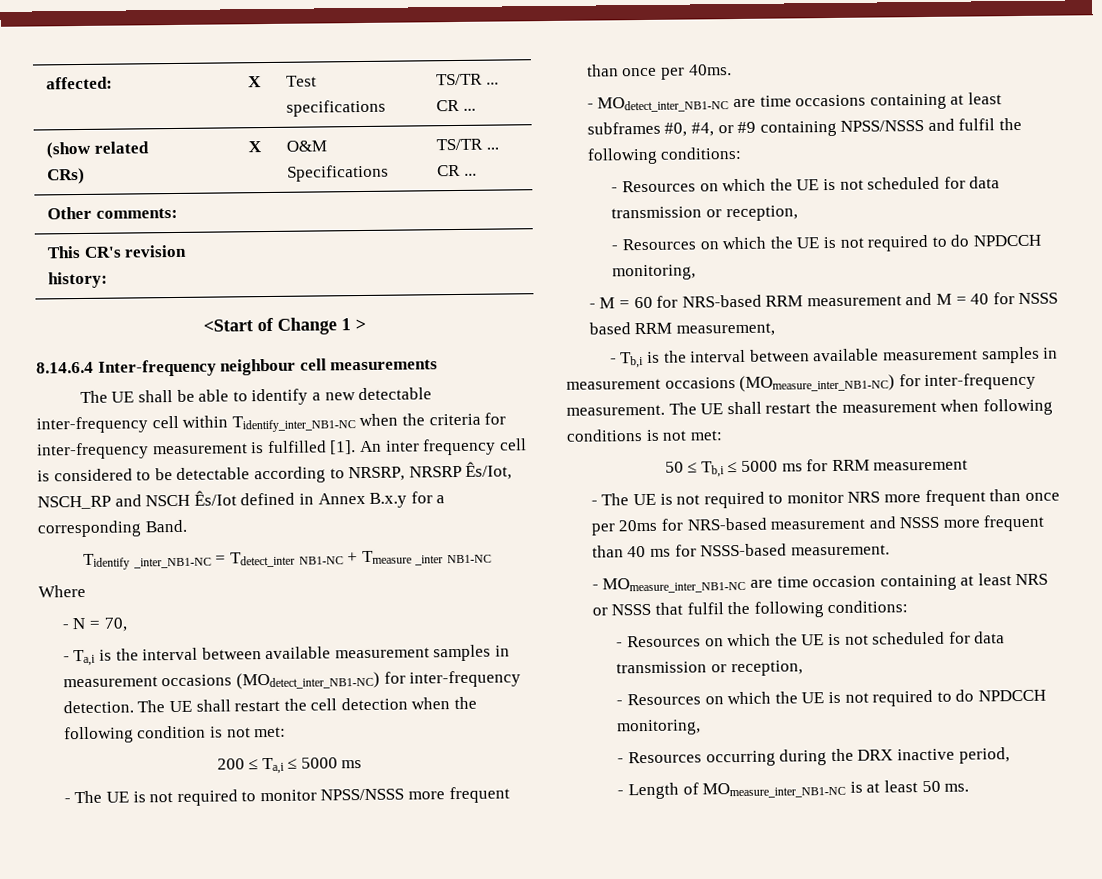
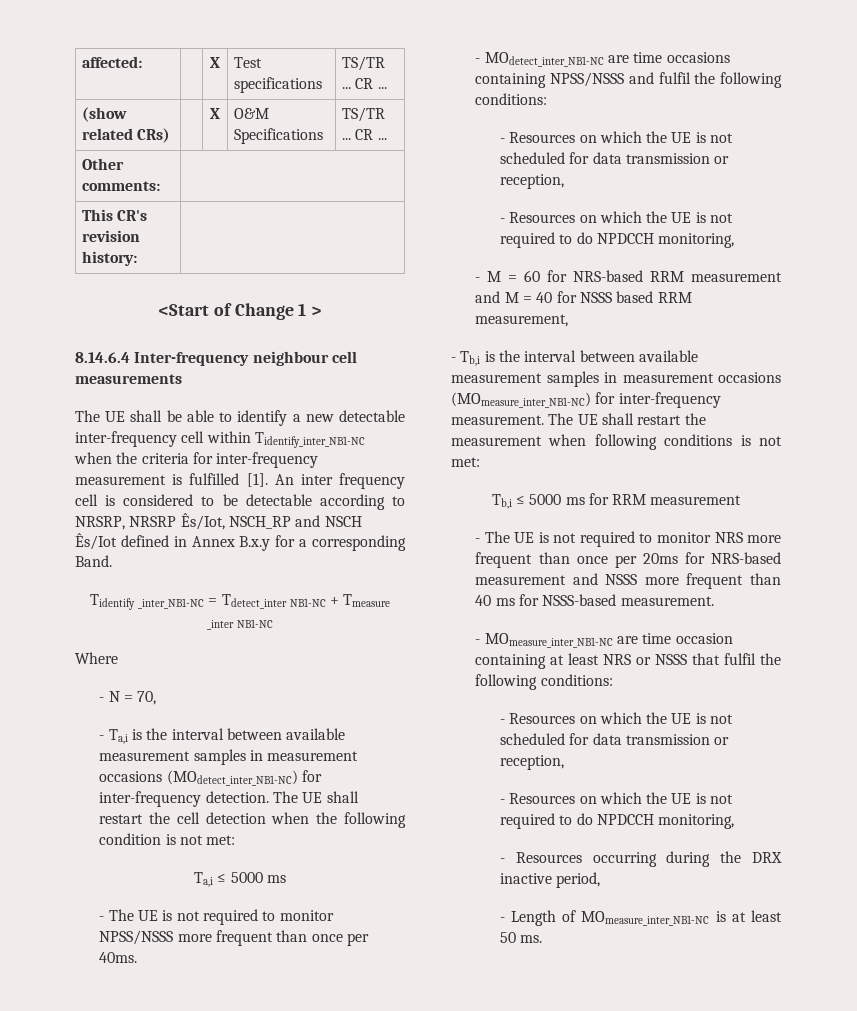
[216,758,259,770] 200 ≤ -> (236, 840) none
[950,92,1002,105] [586,120,837,137] at least subframes #0, #4, or #9 containing -> (547, 80) none
[664,461,698,473] 50 ≤ -> (480, 462) none

